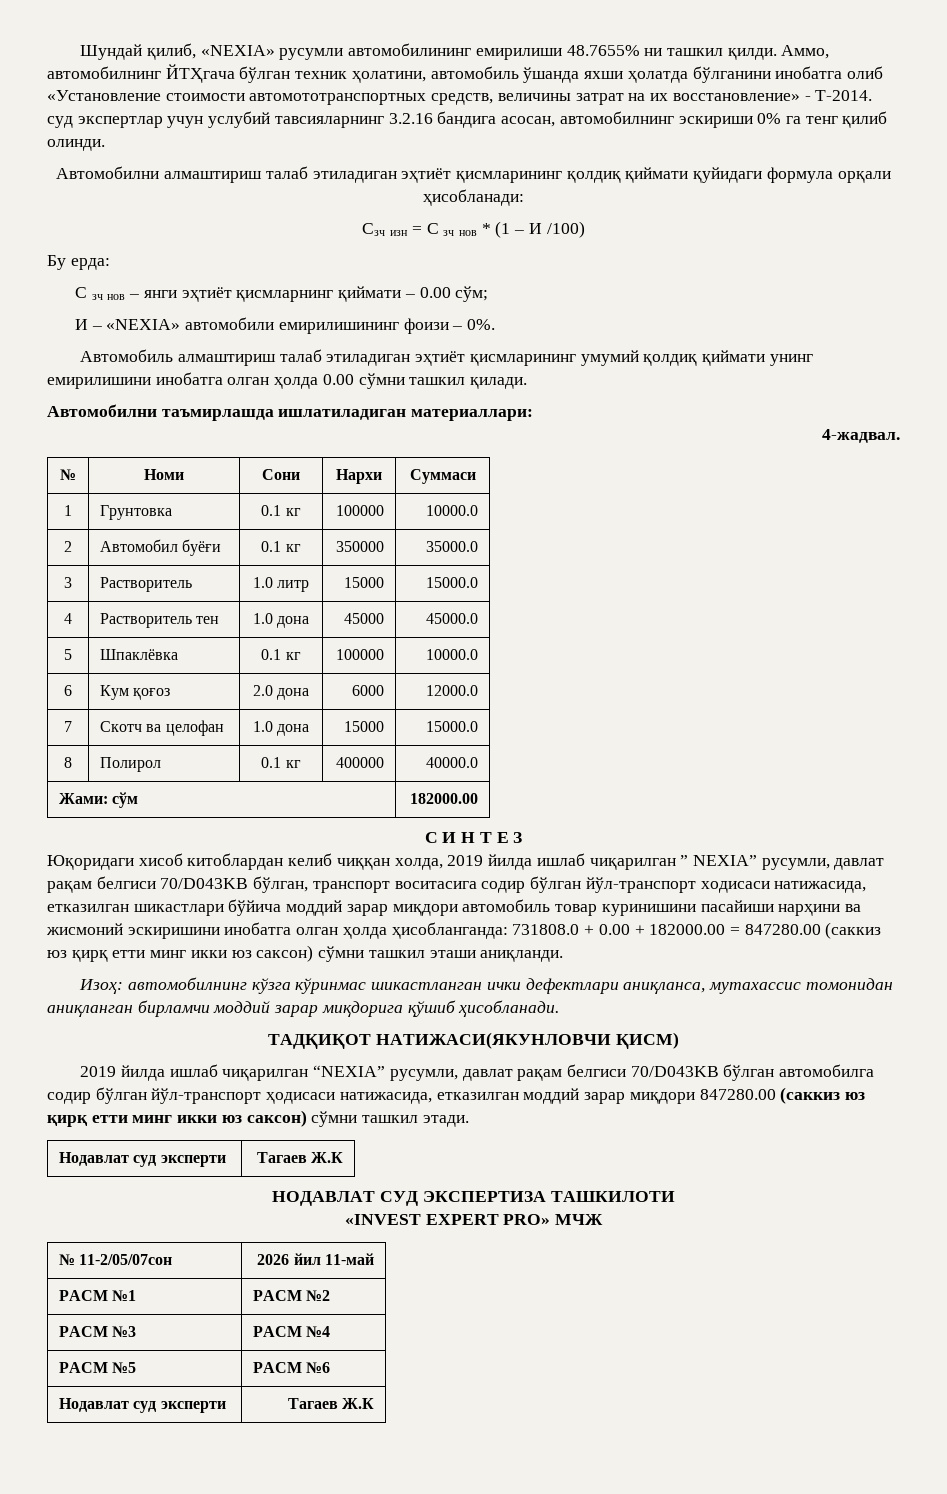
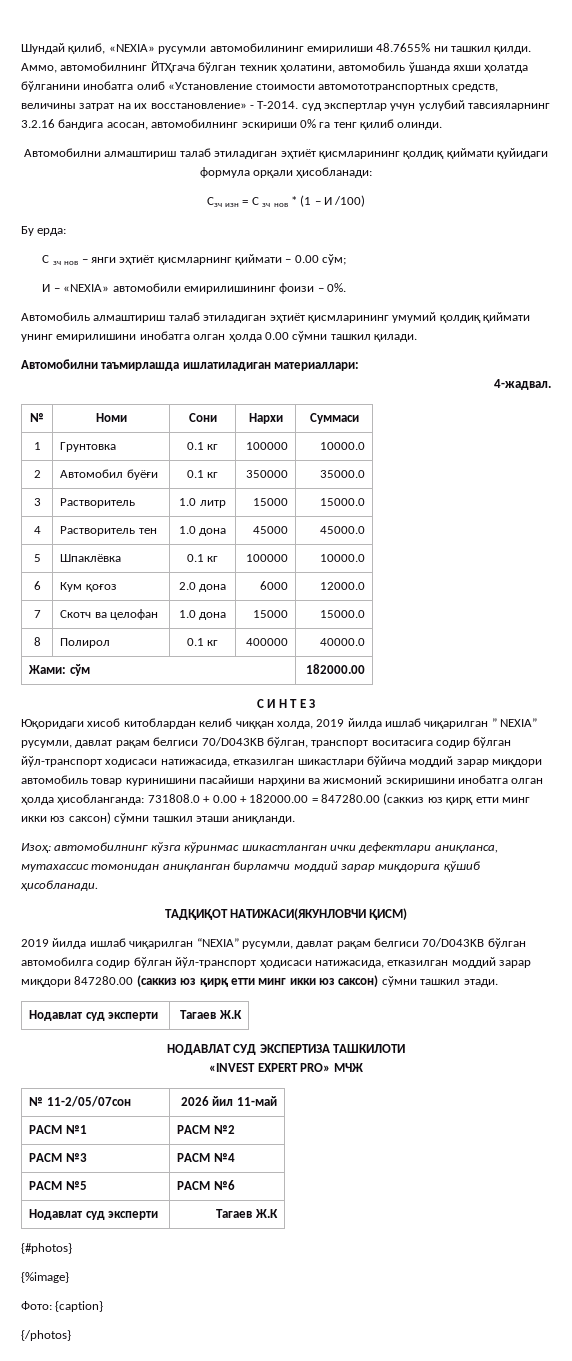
(374, 1403) none -> [21,1243,72,1254] [21,1272,69,1283] [21,1301,104,1312] [21,1330,71,1341] // {#photos} // {%image} // Фото: {caption} // {/photos}

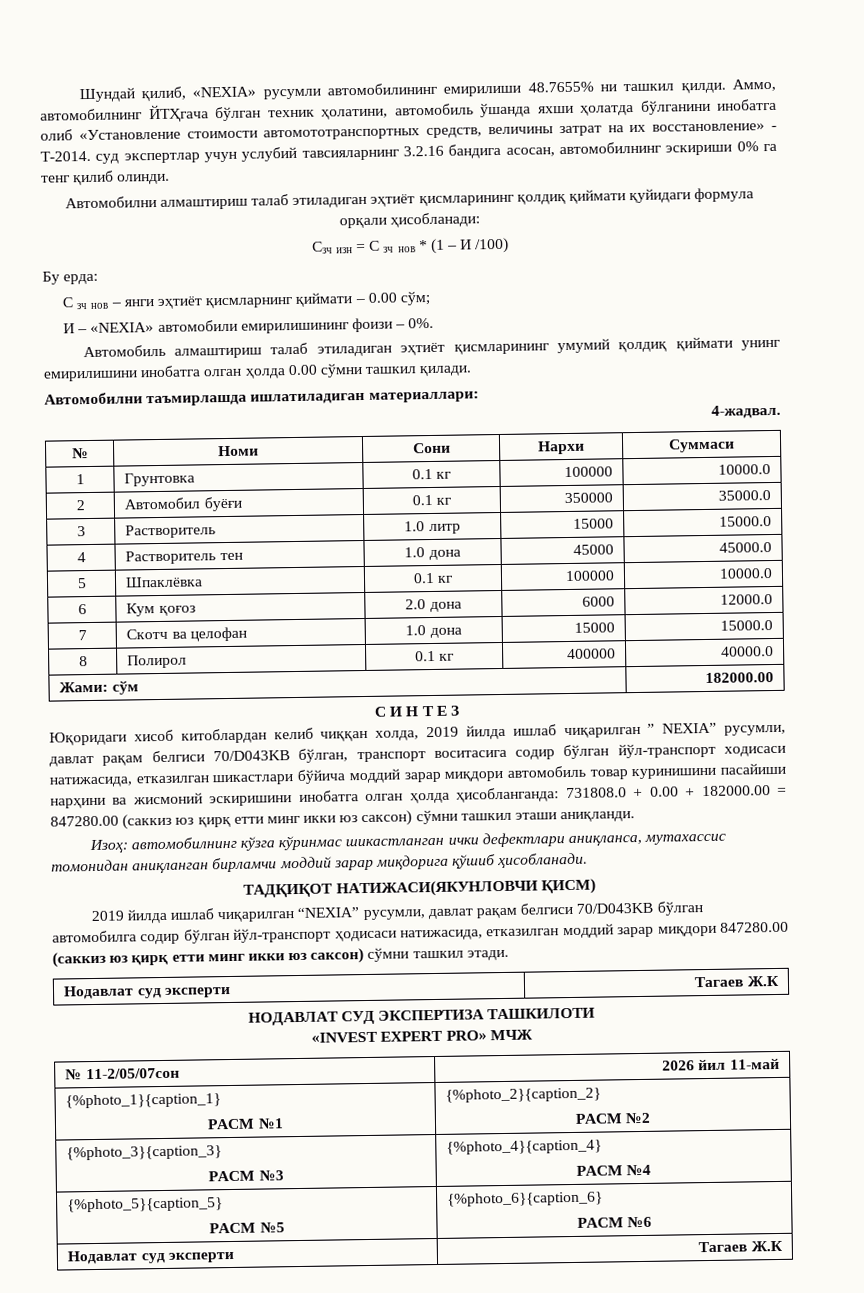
(277, 1101) none -> [65,1093,222,1109] {%photo_1}{caption_1} //
(87, 1129) none -> [445,1087,602,1103] {%photo_2}{caption_2} //
(235, 1129) none -> [66,1145,223,1161] {%photo_3}{caption_3} //
(87, 1157) none -> [446,1139,603,1155] {%photo_4}{caption_4} //
(235, 1157) none -> [67,1197,224,1213] {%photo_5}{caption_5} //
(87, 1185) none -> [447,1191,604,1207] {%photo_6}{caption_6} //
[21,1243,72,1254] [21,1272,69,1283] [21,1301,104,1312] [21,1330,71,1341] // {#photos} // {%image} // Фото: {caption} // {/photos} -> (783, 1246) none

